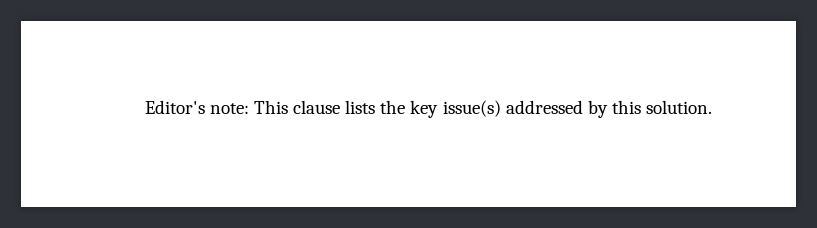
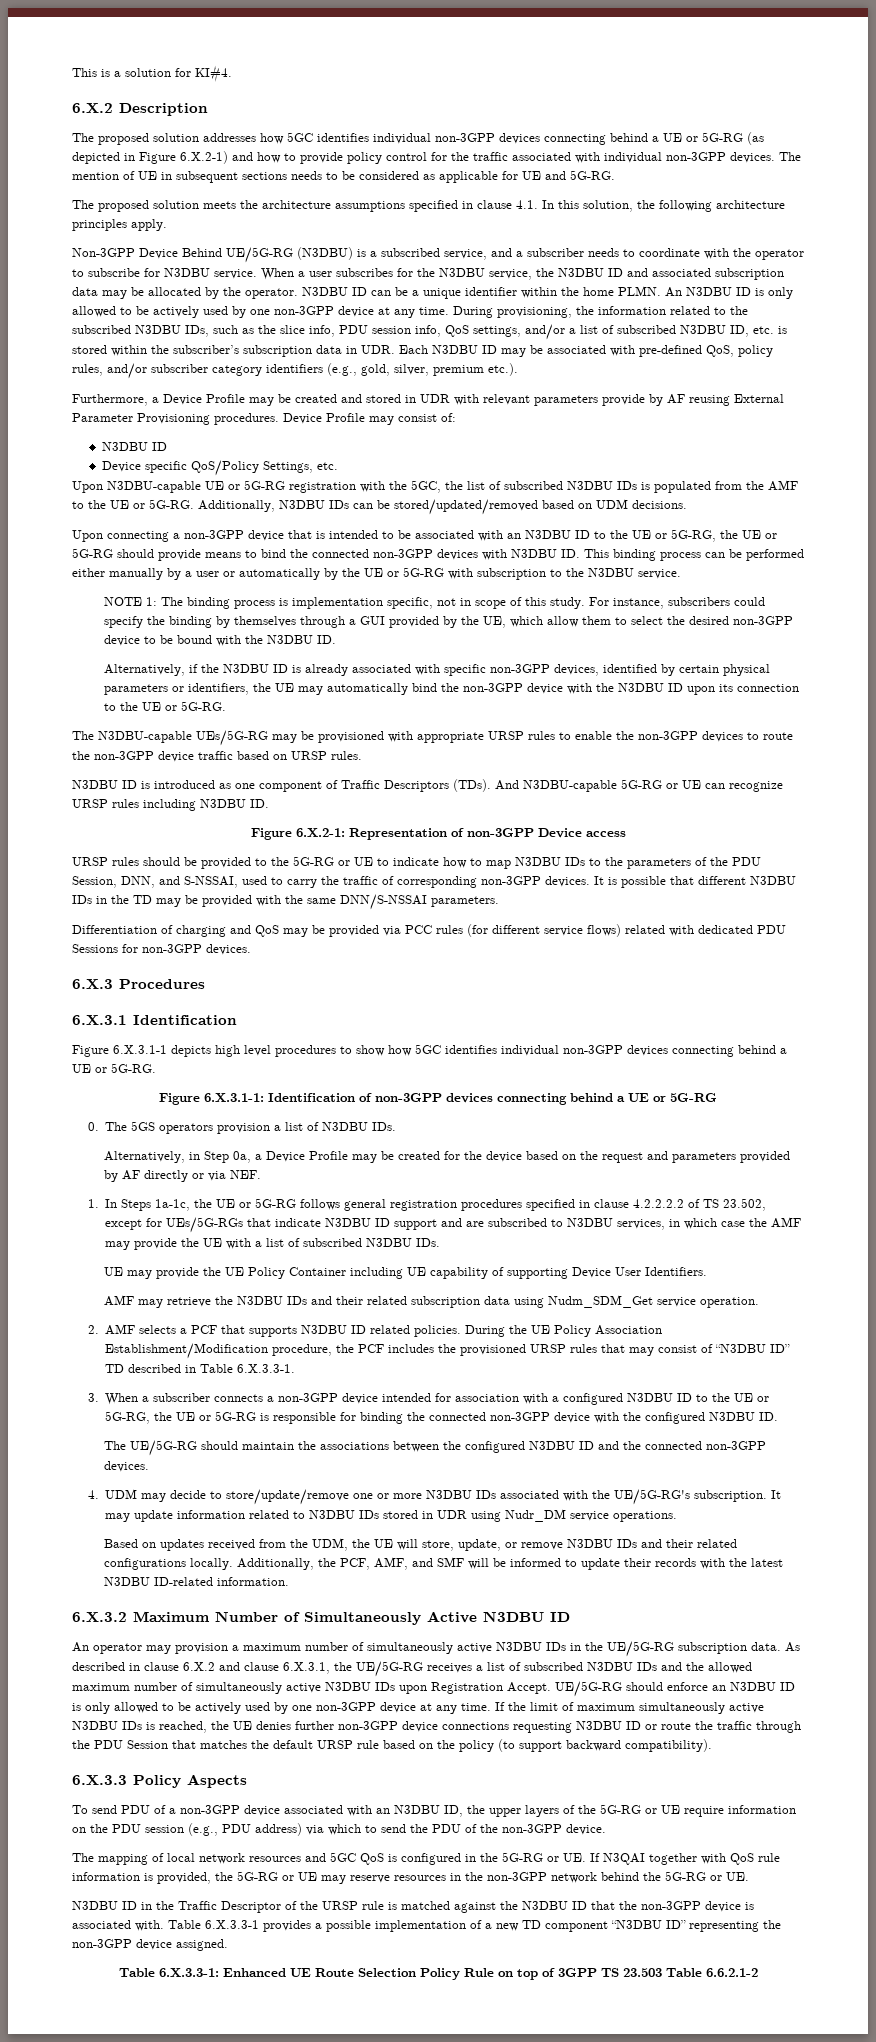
[144,100,713,118] Editor's note: This clause lists the key issue(s) addressed by this solution. -> [72,65,232,82] [72,103,208,116] [72,132,764,145] [72,151,801,164] [72,170,615,183] [72,200,785,212] [72,219,167,231] [72,247,804,263] [72,268,784,280] [72,286,793,299] [72,306,748,318] [72,324,787,340] [72,345,773,357] [72,363,518,379] [72,394,784,406] [72,413,456,425] [102,442,168,451] [102,460,339,476] [72,480,798,493] [72,499,687,515] [72,529,777,542] [72,548,804,561] [72,567,681,580] [103,597,765,609] [103,616,793,628] [103,635,336,646] [103,664,770,676] [103,683,799,695] [103,701,226,711] [72,730,793,746] [72,751,362,762] [72,779,783,792] [72,799,269,811] [250,828,626,840] [72,856,761,869] [72,876,796,888] [72,894,499,910] [72,924,786,937] [72,944,251,955] [72,979,205,989] [72,1015,237,1025] [72,1044,787,1057] [72,1063,156,1073] [159,1093,717,1105] [87,1121,397,1134] [103,1151,790,1163] [103,1170,261,1182] [87,1198,767,1211] [105,1217,802,1233] [105,1238,441,1250] [103,1267,707,1279] [103,1295,759,1308] [87,1324,663,1337] [105,1343,791,1359] [105,1364,296,1373] [87,1393,770,1405] [105,1411,779,1424] [103,1440,766,1456] [103,1461,149,1472] [87,1489,782,1505] [105,1509,678,1522] [103,1538,737,1551] [103,1557,783,1570] [103,1577,289,1586] [72,1611,570,1625] [72,1641,800,1657] [72,1661,752,1677] [72,1681,795,1697] [72,1702,764,1714] [72,1721,801,1733] [72,1739,712,1752] [72,1774,247,1788] [72,1804,796,1817] [72,1823,606,1836] [72,1852,780,1865] [72,1871,749,1884] [72,1901,754,1913] [72,1920,781,1932] [72,1939,228,1951] [118,1968,758,1980] This is a solution for KI#4. // 6.X.2 Description // The proposed solution addresses how 5GC identifies individual non-3GPP devices connecting behind a UE or 5G-RG (as depicted in Figure 6.X.2-1) and how to provide policy control for the traffic associated with individual non-3GPP devices. The mention of UE in subsequent sections needs to be considered as applicable for UE and 5G-RG. // The proposed solution meets the architecture assumptions specified in clause 4.1. In this solution, the following architecture principles apply. // Non-3GPP Device Behind UE/5G-RG (N3DBU) is a subscribed service, and a subscriber needs to coordinate with the operator to subscribe for N3DBU service. When a user subscribes for the N3DBU service, the N3DBU ID and associated subscription data may be allocated by the operator. N3DBU ID can be a unique identifier within the home PLMN. An N3DBU ID is only allowed to be actively used by one non-3GPP device at any time. During provisioning, the information related to the subscribed N3DBU IDs, such as the slice info, PDU session info, QoS settings, and/or a list of subscribed N3DBU ID, etc. is stored within the subscriber’s subscription data in UDR. Each N3DBU ID may be associated with pre-defined QoS, policy rules, and/or subscriber category identifiers (e.g., gold, silver, premium etc.). // Furthermore, a Device Profile may be created and stored in UDR with relevant parameters provide by AF reusing External Parameter Provisioning procedures. Device Profile may consist of: // N3DBU ID // Device specific QoS/Policy Settings, etc. // Upon N3DBU-capable UE or 5G-RG registration with the 5GC, the list of subscribed N3DBU IDs is populated from the AMF to the UE or 5G-RG. Additionally, N3DBU IDs can be stored/updated/removed based on UDM decisions. // Upon connecting a non-3GPP device that is intended to be associated with an N3DBU ID to the UE or 5G-RG, the UE or 5G-RG should provide means to bind the connected non-3GPP devices with N3DBU ID. This binding process can be performed either manually by a user or automatically by the UE or 5G-RG with subscription to the N3DBU service. // NOTE 1: The binding process is implementation specific, not in scope of this study. For instance, subscribers could specify the binding by themselves through a GUI provided by the UE, which allow them to select the desired non-3GPP device to be bound with the N3DBU ID. // Alternatively, if the N3DBU ID is already associated with specific non-3GPP devices, identified by certain physical parameters or identifiers, the UE may automatically bind the non-3GPP device with the N3DBU ID upon its connection to the UE or 5G-RG. // The N3DBU-capable UEs/5G-RG may be provisioned with appropriate URSP rules to enable the non-3GPP devices to route the non-3GPP device traffic based on URSP rules. // N3DBU ID is introduced as one component of Traffic Descriptors (TDs). And N3DBU-capable 5G-RG or UE can recognize URSP rules including N3DBU ID. // Figure 6.X.2-1: Representation of non-3GPP Device access // URSP rules should be provided to the 5G-RG or UE to indicate how to map N3DBU IDs to the parameters of the PDU Session, DNN, and S-NSSAI, used to carry the traffic of corresponding non-3GPP devices. It is possible that different N3DBU IDs in the TD may be provided with the same DNN/S-NSSAI parameters. // Differentiation of charging and QoS may be provided via PCC rules (for different service flows) related with dedicated PDU Sessions for non-3GPP devices. // 6.X.3 Procedures // 6.X.3.1 Identification // Figure 6.X.3.1-1 depicts high level procedures to show how 5GC identifies individual non-3GPP devices connecting behind a UE or 5G-RG. // Figure 6.X.3.1-1: Identification of non-3GPP devices connecting behind a UE or 5G-RG // 0. The 5GS operators provision a list of N3DBU IDs. // Alternatively, in Step 0a, a Device Profile may be created for the device based on the request and parameters provided by AF directly or via NEF. // 1. In Steps 1a-1c, the UE or 5G-RG follows general registration procedures specified in clause 4.2.2.2.2 of TS 23.502, except for UEs/5G-RGs that indicate N3DBU ID support and are subscribed to N3DBU services, in which case the AMF may provide the UE with a list of subscribed N3DBU IDs. // UE may provide the UE Policy Container including UE capability of supporting Device User Identifiers. // AMF may retrieve the N3DBU IDs and their related subscription data using Nudm_SDM_Get service operation. // 2. AMF selects a PCF that supports N3DBU ID related policies. During the UE Policy Association Establishment/Modification procedure, the PCF includes the provisioned URSP rules that may consist of “N3DBU ID” TD described in Table 6.X.3.3-1. // 3. When a subscriber connects a non-3GPP device intended for association with a configured N3DBU ID to the UE or 5G-RG, the UE or 5G-RG is responsible for binding the connected non-3GPP device with the configured N3DBU ID. // The UE/5G-RG should maintain the associations between the configured N3DBU ID and the connected non-3GPP devices. // 4. UDM may decide to store/update/remove one or more N3DBU IDs associated with the UE/5G-RG's subscription. It may update information related to N3DBU IDs stored in UDR using Nudr_DM service operations. // Based on updates received from the UDM, the UE will store, update, or remove N3DBU IDs and their related configurations locally. Additionally, the PCF, AMF, and SMF will be informed to update their records with the latest N3DBU ID-related information. // 6.X.3.2 Maximum Number of Simultaneously Active N3DBU ID // An operator may provision a maximum number of simultaneously active N3DBU IDs in the UE/5G-RG subscription data. As described in clause 6.X.2 and clause 6.X.3.1, the UE/5G-RG receives a list of subscribed N3DBU IDs and the allowed maximum number of simultaneously active N3DBU IDs upon Registration Accept. UE/5G-RG should enforce an N3DBU ID is only allowed to be actively used by one non-3GPP device at any time. If the limit of maximum simultaneously active N3DBU IDs is reached, the UE denies further non-3GPP device connections requesting N3DBU ID or route the traffic through the PDU Session that matches the default URSP rule based on the policy (to support backward compatibility). // 6.X.3.3 Policy Aspects // To send PDU of a non-3GPP device associated with an N3DBU ID, the upper layers of the 5G-RG or UE require information on the PDU session (e.g., PDU address) via which to send the PDU of the non-3GPP device. // The mapping of local network resources and 5GC QoS is configured in the 5G-RG or UE. If N3QAI together with QoS rule information is provided, the 5G-RG or UE may reserve resources in the non-3GPP network behind the 5G-RG or UE. // N3DBU ID in the Traffic Descriptor of the URSP rule is matched against the N3DBU ID that the non-3GPP device is associated with. Table 6.X.3.3-1 provides a possible implementation of a new TD component “N3DBU ID” representing the non-3GPP device assigned. // Table 6.X.3.3-1: Enhanced UE Route Selection Policy Rule on top of 3GPP TS 23.503 Table 6.6.2.1-2

